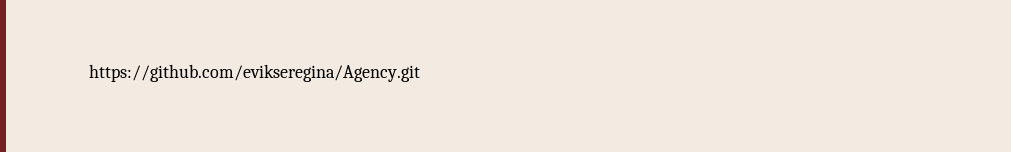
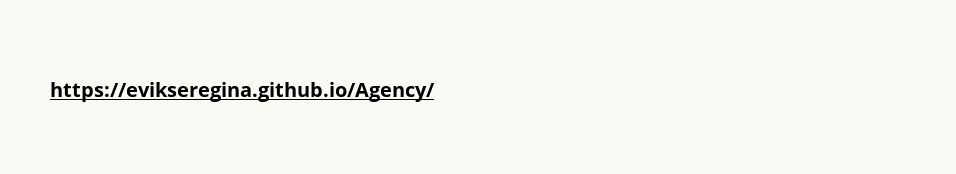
[89,64,420,82] https://github.com/evikseregina/Agency.git -> [50,82,435,102] https://evikseregina.github.io/Agency/

